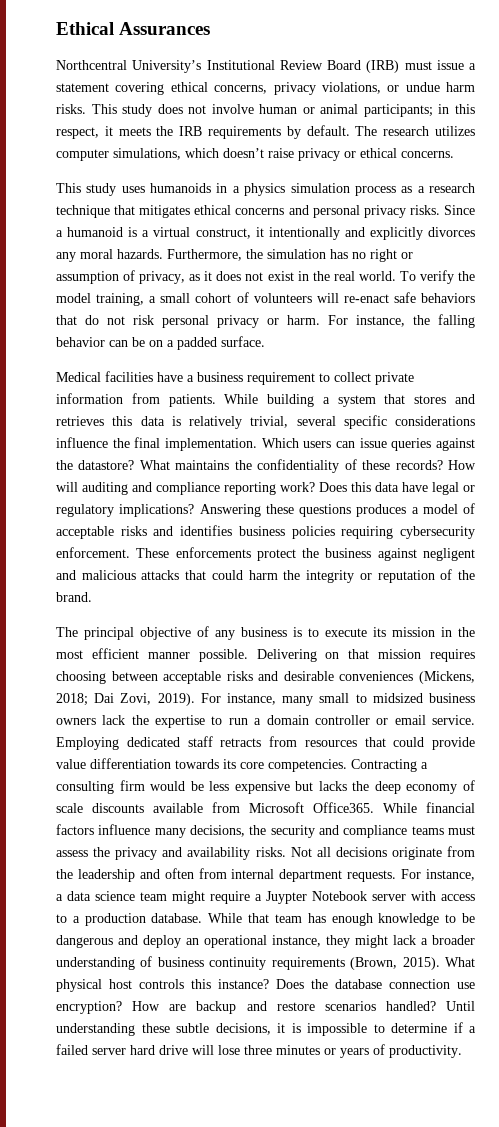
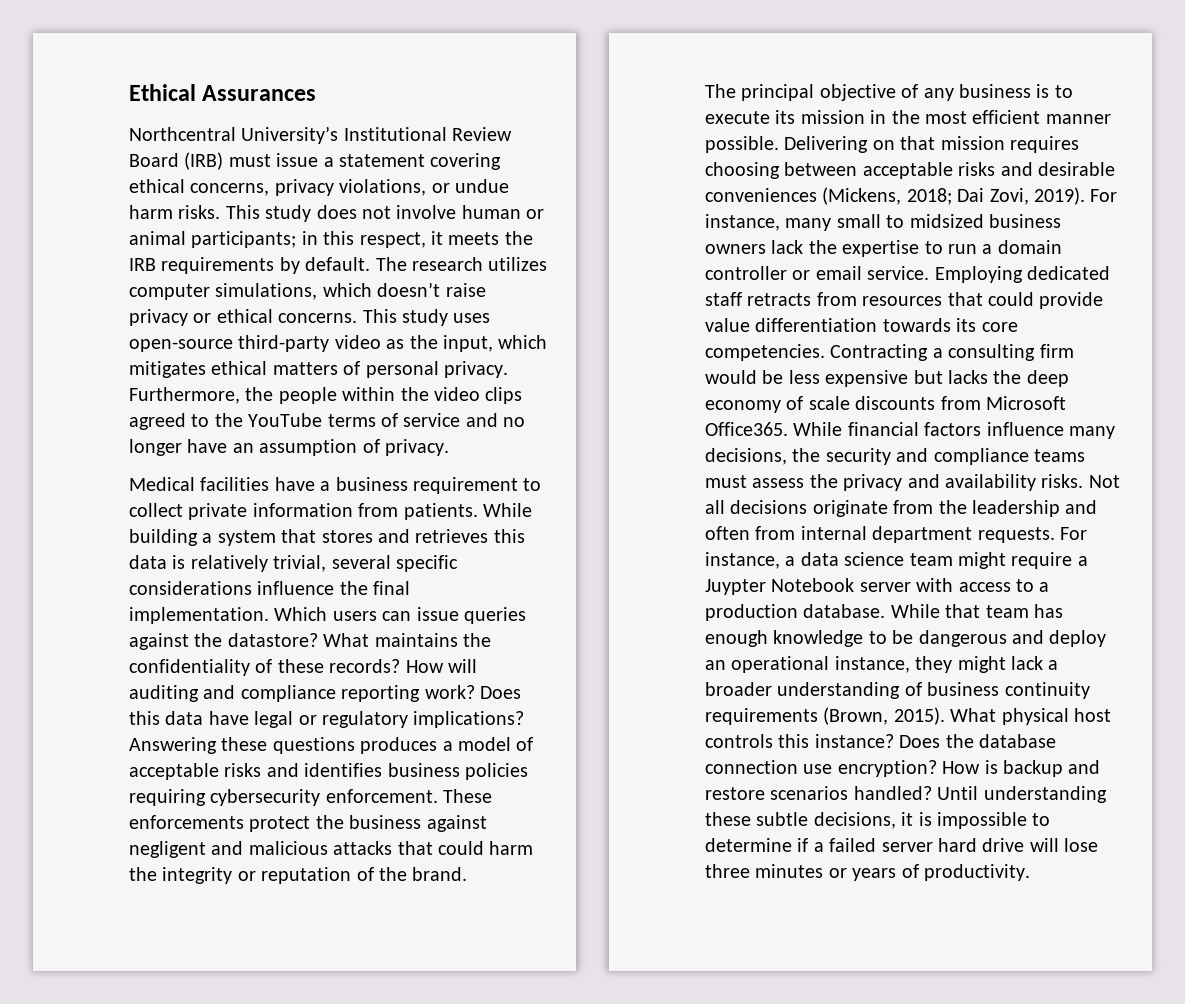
(454, 154) // -> (358, 318) none
[150,183,476,196] [56,205,475,218] [56,227,475,240] [56,249,413,262] [56,270,475,284] [56,292,476,306] [56,314,475,328] [56,336,265,350] humanoids in a physics simulation process as a research technique that mitigates ethical concerns and personal privacy risks. Since a humanoid is a virtual construct, it intentionally and explicitly divorces any moral hazards. Furthermore, the simulation has no right or assumption of privacy, as it does not exist in the real world. To verify the model training, a small cohort of volunteers will re-enact safe behaviors that do not risk personal privacy or harm. For instance, the falling behavior can be on a padded surface. -> [129,335,548,352] [129,361,508,378] [129,387,523,404] [129,413,526,430] [129,439,449,456] open-source third-party video as the input, which mitigates ethical matters of personal privacy. Furthermore, the people within the video clips agreed to the YouTube terms of service and no longer have an assumption of privacy.
[153,803,203,813] available -> (936, 403) none
[169,1004,187,1011] are -> [984,760,998,774] is

